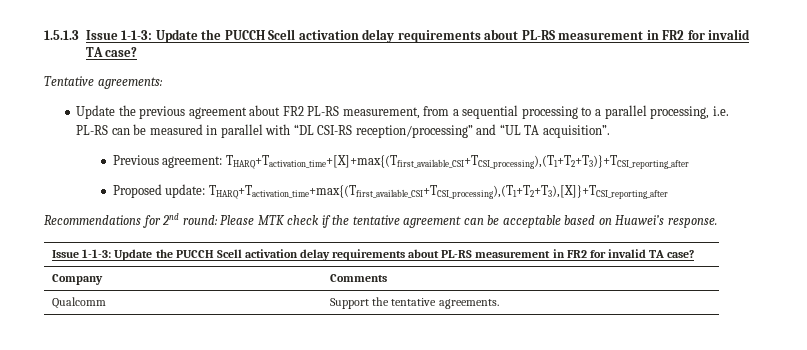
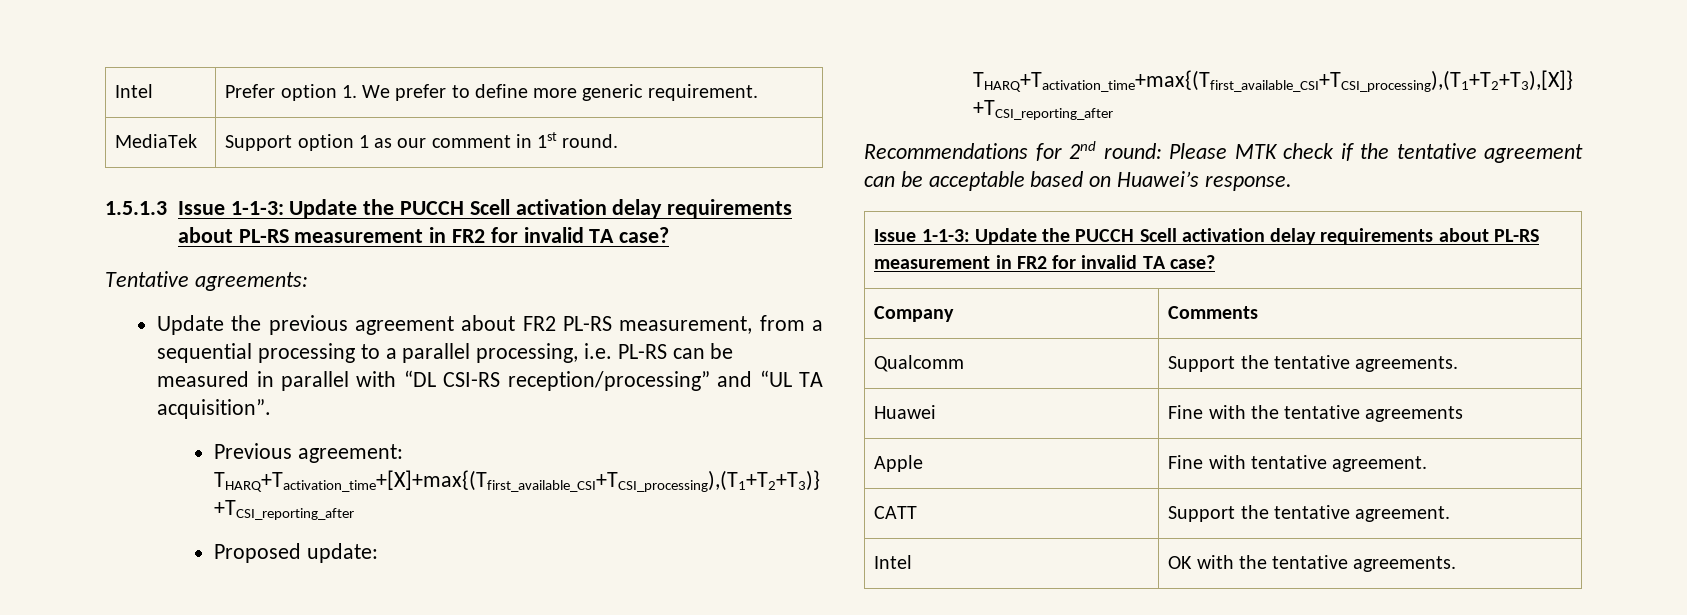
(44, 35) none -> [115,84,154,98] [225,84,758,101] [115,134,198,148] [225,132,619,151] Intel | Prefer option 1. We prefer to define more generic requirement. // MediaTek | Support option 1 as our comment in 1st round. //
(499, 304) none -> [874,405,937,419] [1168,405,1464,422] [874,455,924,472] [1168,455,1428,472] [874,506,918,519] [1168,505,1451,522] [874,555,913,569] [1168,555,1457,572] // Huawei | Fine with the tentative agreements // Apple | Fine with tentative agreement. // CATT | Support the tentative agreement. // Intel | OK with the tentative agreements.

